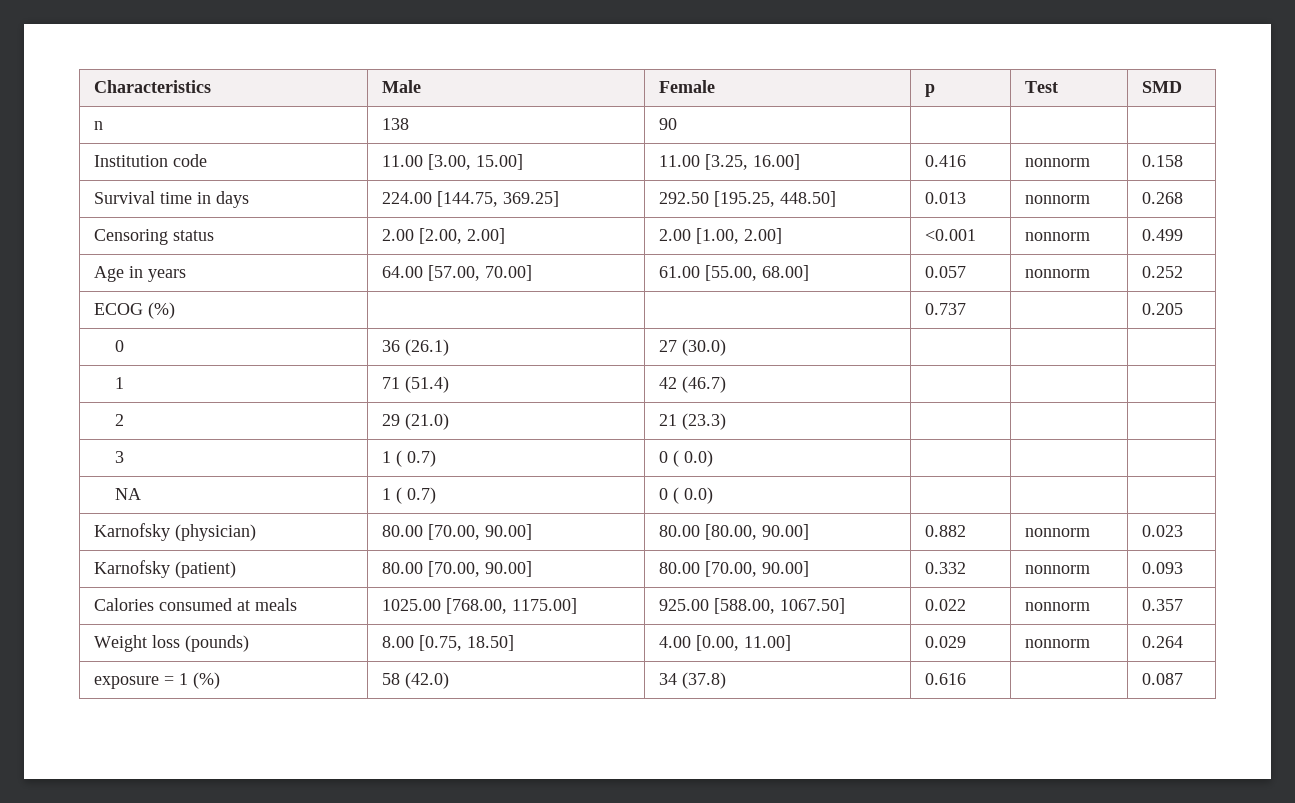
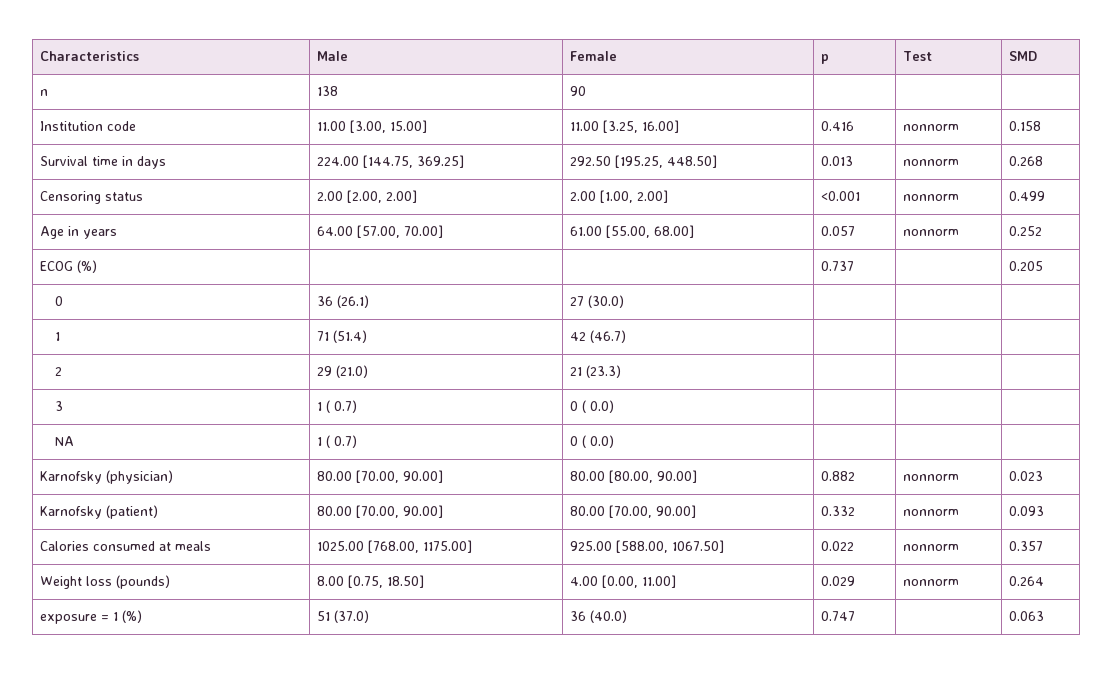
[382,672,450,689] [659,672,727,689] [925,673,967,685] [1142,673,1184,685] 58 (42.0) | 34 (37.8) | 0.616 | | 0.087 -> [317,610,370,623] [570,610,628,623] [821,611,856,621] [1009,611,1045,621] 51 (37.0) | 36 (40.0) | 0.747 | | 0.063

